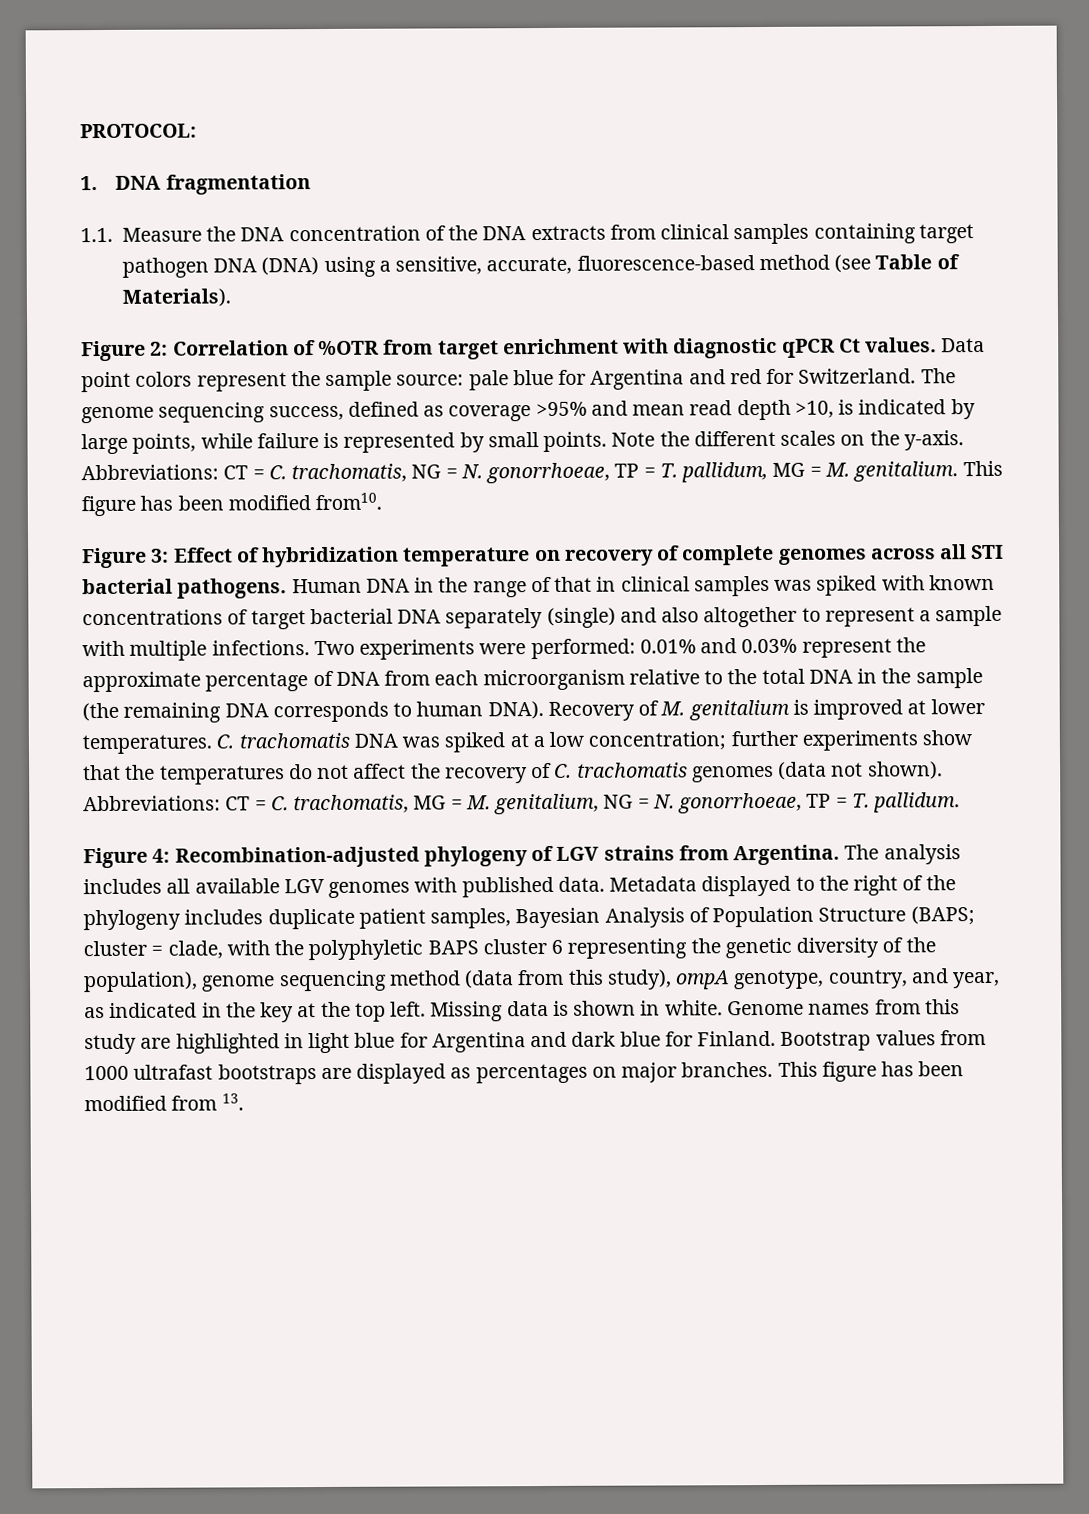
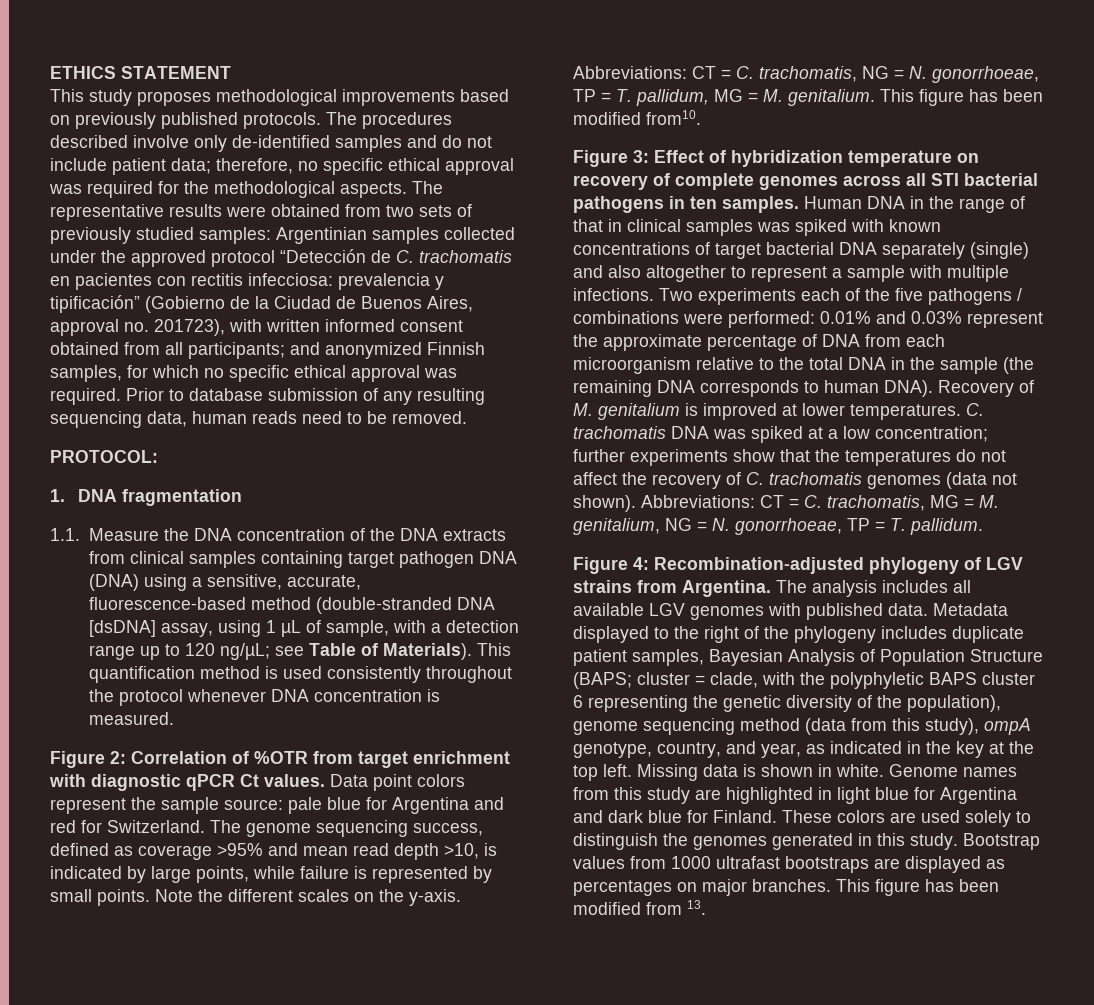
(80, 131) none -> [50,66,231,79] [50,89,509,106] [50,112,452,129] [50,135,492,152] [50,158,514,175] [49,181,443,198] [50,204,472,221] [50,227,515,244] [50,249,512,267] [50,273,444,290] [50,295,473,313] [50,319,463,336] [50,342,485,359] [50,365,457,382] [50,388,485,405] [50,411,467,428] ETHICS STATEMENT // This study proposes methodological improvements based on previously published protocols. The procedures described involve only de-identified samples and do not include patient data; therefore, no specific ethical approval was required for the methodological aspects. The representative results were obtained from two sets of previously studied samples: Argentinian samples collected under the approved protocol “Detección de C. trachomatis en pacientes con rectitis infecciosa: prevalencia y tipificación” (Gobierno de la Ciudad de Buenos Aires, approval no. 201723), with written informed consent obtained from all participants; and anonymized Finnish samples, for which no specific ethical approval was required. Prior to database submission of any resulting sequencing data, human reads need to be removed. //
[834,254,960,273] [121,288,231,307] (see Table of Materials). -> [315,597,495,614] [88,620,519,637] [88,643,511,660] [88,666,512,683] [88,689,440,706] [88,712,174,725] (double-stranded DNA [dsDNA] assay, using 1 µL of sample, with a detection range up to 120 ng/µL; see Table of Materials). This quantification method is used consistently throughout the protocol whenever DNA concentration is measured.
[177,578,288,599] pathogens. -> [573,196,799,213] pathogens in ten samples.
(476, 649) none -> [801,288,1022,305] [573,311,679,324] each of the five pathogens / combinations
(777, 1038) none -> [782,810,1031,827] [573,833,958,850] These colors are used solely to distinguish the genomes generated in this study.

